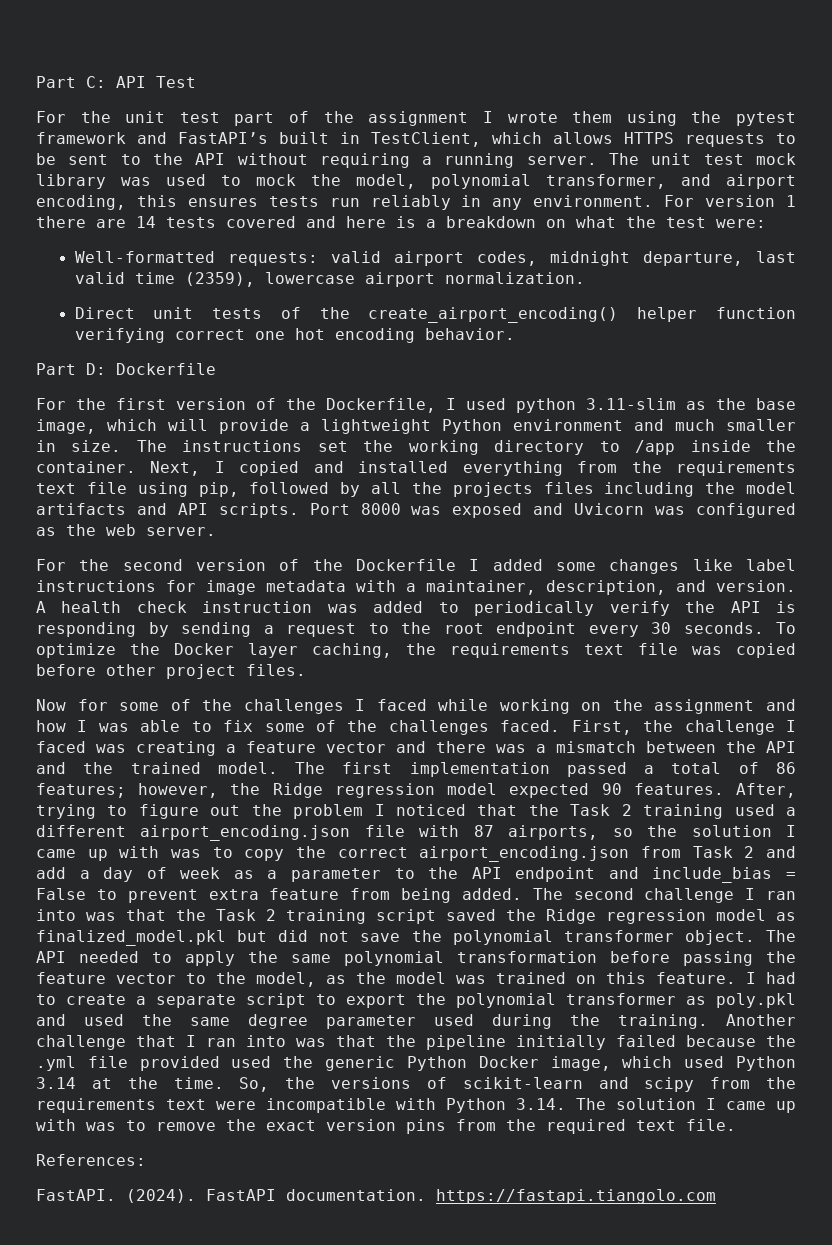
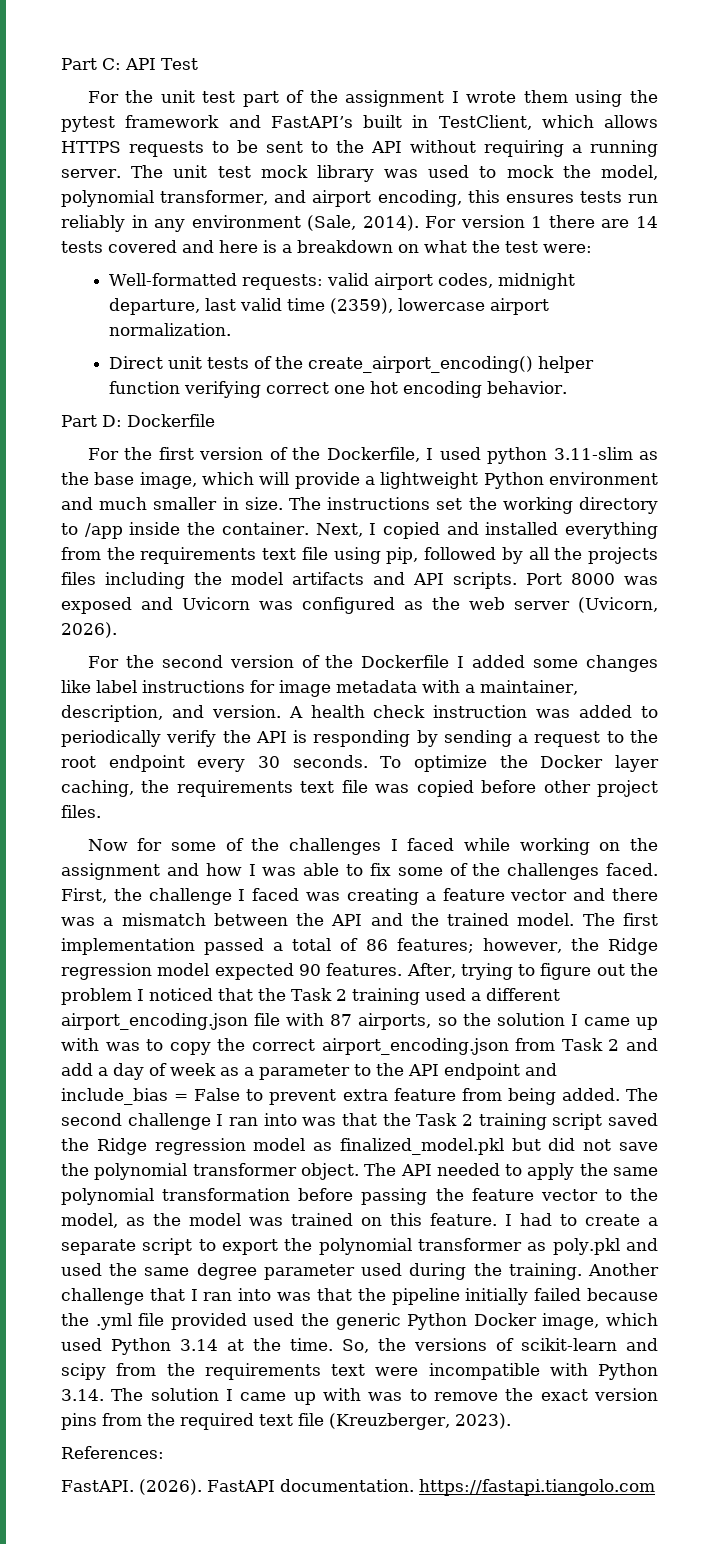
[533,195,654,207] environment. -> [191,215,419,231] environment (Sale, 2014).
[146,527,216,536] server. -> [514,597,658,613] [61,622,117,638] server (Uvicorn, 2026).
[686,1119,736,1131] file. -> [298,1413,511,1430] file (Kreuzberger, 2023).
[126,1189,196,1203] (2024). -> [138,1479,202,1495] (2026).

